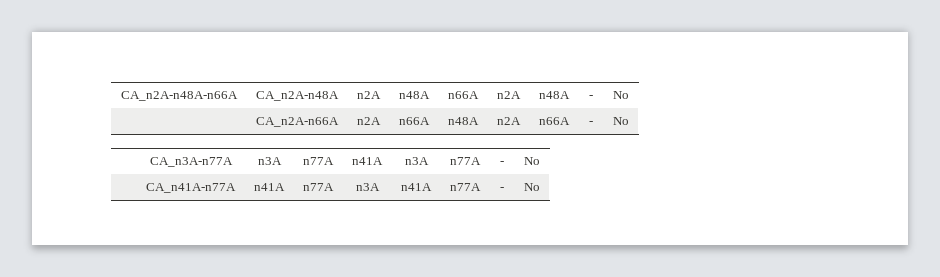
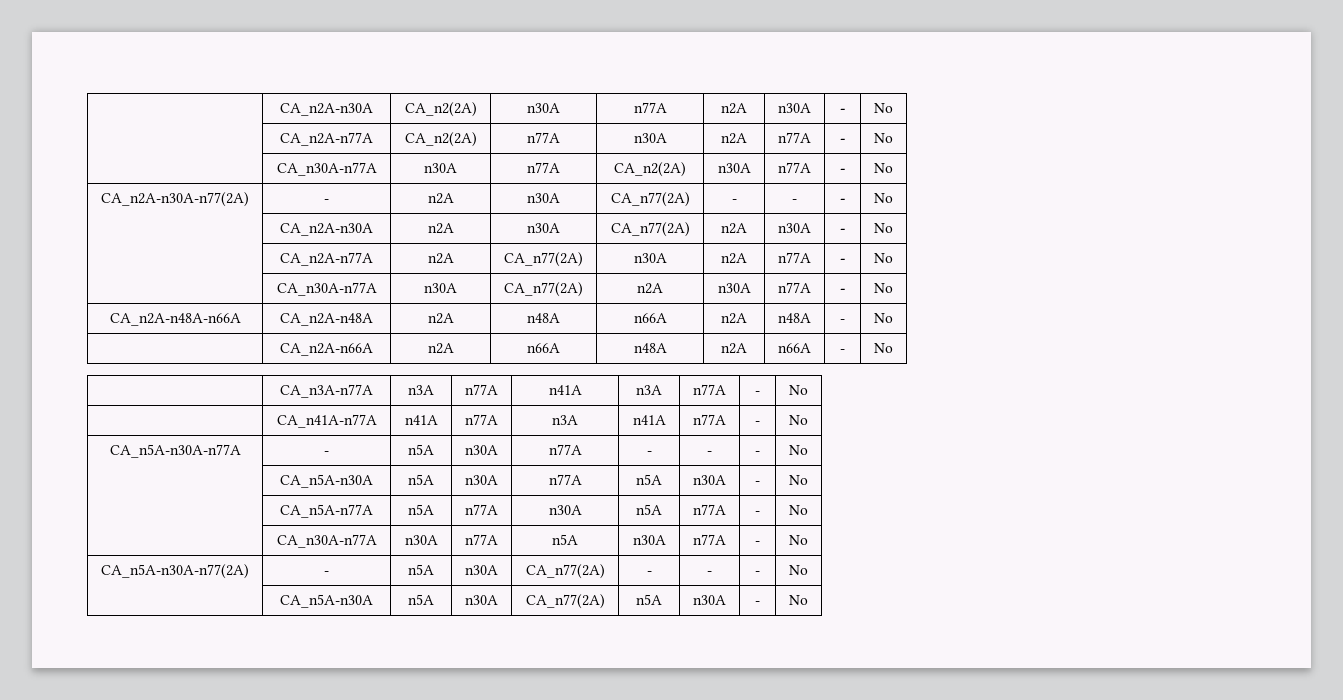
(121, 96) none -> [280,103,373,116] [404,102,477,117] [527,103,560,113] [633,102,667,113] [721,103,747,114] [778,103,811,113] [839,108,846,113] [874,103,893,113] [280,132,373,146] [404,132,477,147] [527,132,560,143] [633,133,667,143] [721,133,747,144] [778,132,811,143] [839,138,846,143] [874,133,893,143] [276,162,377,176] [424,163,457,173] [527,162,560,173] [614,162,686,177] [717,163,751,173] [778,162,811,173] [839,168,846,173] [874,163,893,173] [101,192,249,207] [324,199,329,203] [427,193,454,204] [527,193,560,203] [610,192,690,207] [731,199,737,203] [792,199,797,203] [839,198,846,203] [874,193,893,203] [280,223,373,236] [427,223,454,234] [527,223,560,233] [610,222,690,237] [721,223,747,234] [778,223,811,233] [839,228,846,233] [874,223,893,233] [280,252,373,266] [427,253,454,264] [504,252,583,267] [633,253,667,263] [721,253,747,264] [778,252,811,263] [839,258,846,263] [874,253,893,263] [276,282,377,296] [424,283,457,293] [504,282,583,297] [637,283,663,294] [717,283,751,293] [778,282,811,293] [839,288,846,293] [874,283,893,293] | CA_n2A-n30A | CA_n2(2A) | n30A | n77A | n2A | n30A | - | No // | CA_n2A-n77A | CA_n2(2A) | n77A | n30A | n2A | n77A | - | No // | CA_n30A-n77A | n30A | n77A | CA_n2(2A) | n30A | n77A | - | No // CA_n2A-n30A-n77(2A) | - | n2A | n30A | CA_n77(2A) | - | - | - | No // | CA_n2A-n30A | n2A | n30A | CA_n77(2A) | n2A | n30A | - | No // | CA_n2A-n77A | n2A | CA_n77(2A) | n30A | n2A | n77A | - | No // | CA_n30A-n77A | n30A | CA_n77(2A) | n2A | n30A | n77A | - | No //
(540, 187) none -> [109,444,241,458] [324,451,329,455] [408,444,434,455] [465,445,498,455] [548,444,582,455] [646,451,652,455] [707,451,712,455] [755,451,760,455] [789,445,808,455] [280,474,373,488] [408,474,434,485] [465,475,498,485] [548,474,582,485] [636,474,662,485] [693,475,726,485] [755,481,760,485] [789,475,808,485] [280,504,373,518] [408,504,434,515] [465,504,498,515] [548,505,582,515] [636,504,662,515] [693,504,726,515] [755,511,760,515] [789,505,808,515] [276,534,377,548] [404,535,438,545] [465,534,498,545] [552,534,578,545] [632,535,666,545] [693,534,726,545] [755,541,760,545] [789,535,808,545] [101,564,249,579] [324,571,329,575] [408,564,434,575] [465,565,498,575] [525,564,605,579] [646,571,652,575] [707,571,712,575] [755,571,760,575] [789,565,808,575] [280,594,373,608] [408,594,434,605] [465,595,498,605] [525,594,605,609] [636,594,662,605] [693,595,726,605] [755,601,760,605] [789,595,808,605] // CA_n5A-n30A-n77A | - | n5A | n30A | n77A | - | - | - | No // | CA_n5A-n30A | n5A | n30A | n77A | n5A | n30A | - | No // | CA_n5A-n77A | n5A | n77A | n30A | n5A | n77A | - | No // | CA_n30A-n77A | n30A | n77A | n5A | n30A | n77A | - | No // CA_n5A-n30A-n77(2A) | - | n5A | n30A | CA_n77(2A) | - | - | - | No // | CA_n5A-n30A | n5A | n30A | CA_n77(2A) | n5A | n30A | - | No

